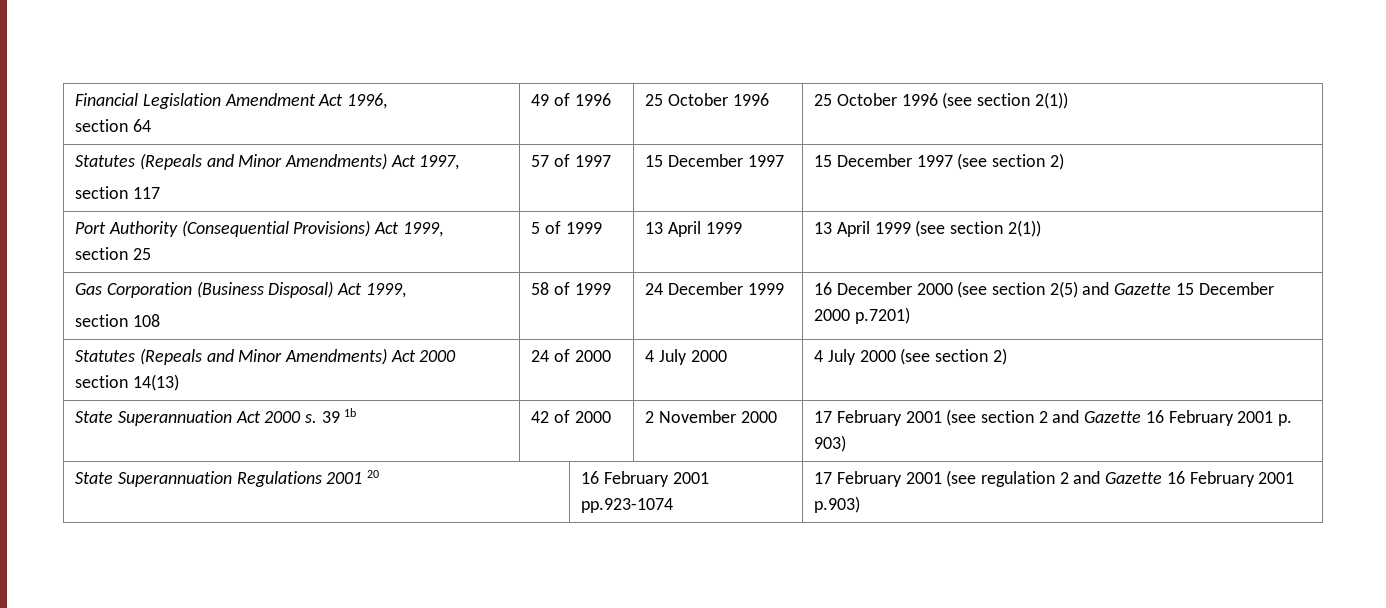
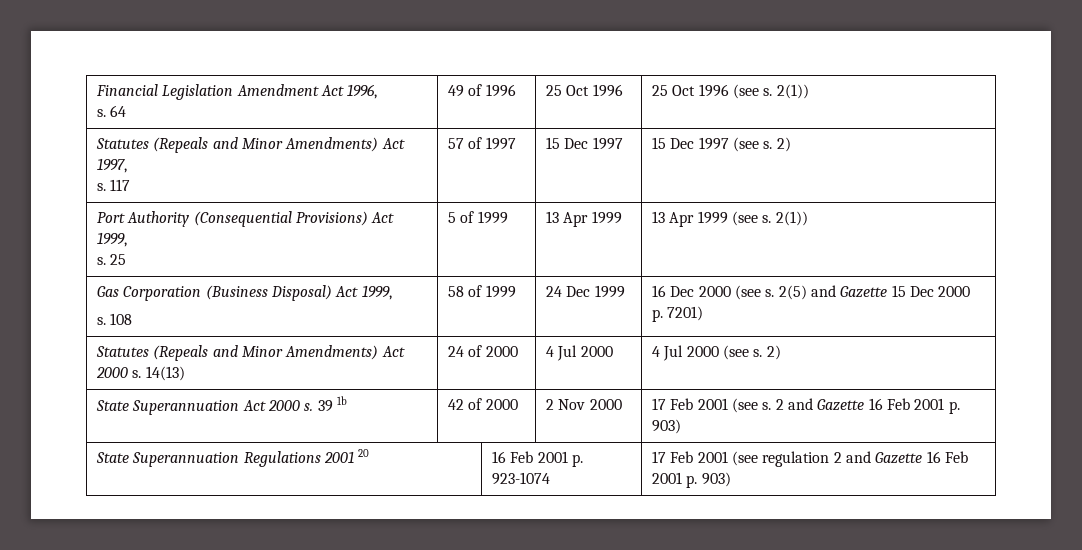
[75,119,129,132] section -> [97,109,107,117] s.
[667,93,769,106] [814,93,897,106] October 1996 | 25 October -> [566,84,623,97] [652,85,696,96] Oct 1996 | 25 Oct
[976,93,1030,106] section -> [763,88,773,96] s.
[75,186,129,199] section -> [97,183,107,191] s.
[667,154,784,167] [814,154,912,167] December 1997 | 15 December -> [564,137,623,150] [652,137,695,149] Dec 1997 | 15 Dec
[991,154,1045,167] section -> [763,141,773,149] s.
[75,247,129,260] section -> [97,257,107,265] s.
[667,221,742,237] [814,221,870,237] April 1999 | 13 April -> [563,211,622,227] [652,211,695,227] Apr 1999 | 13 Apr
[949,221,1003,234] section -> [762,215,772,223] s.
[75,314,129,327] section -> [97,317,107,325] s.
[667,282,743,295] December -> [566,286,591,297] Dec
[836,281,1045,298] December 2000 (see section -> [670,285,775,300] Dec 2000 (see s.
[1198,282,1274,295] [814,307,910,324] December 2000 p.7201) -> [909,286,971,297] [652,306,704,322] Dec 2000 p. 7201)
[75,375,129,388] section -> [132,370,142,378] s.
[658,349,727,365] [814,348,988,365] July 2000 | 4 July 2000 (see section -> [557,345,613,361] [652,345,763,361] Jul 2000 | 4 Jul 2000 (see s.
[658,410,736,423] November -> [558,399,586,410] Nov
[836,409,1234,426] February 2001 (see section 2 and Gazette 16 February -> [670,398,910,413] Feb 2001 (see s. 2 and Gazette 16 Feb
[603,471,709,487] [581,498,674,513] [814,471,902,487] February 2001 pp.923-1074 | 17 February -> [510,451,584,467] [492,472,551,485] [652,451,694,463] Feb 2001 p. 923-1074 | 17 Feb
[1189,471,1295,487] [814,496,861,513] February 2001 p.903) -> [944,451,968,463] [652,472,731,488] Feb 2001 p. 903)

